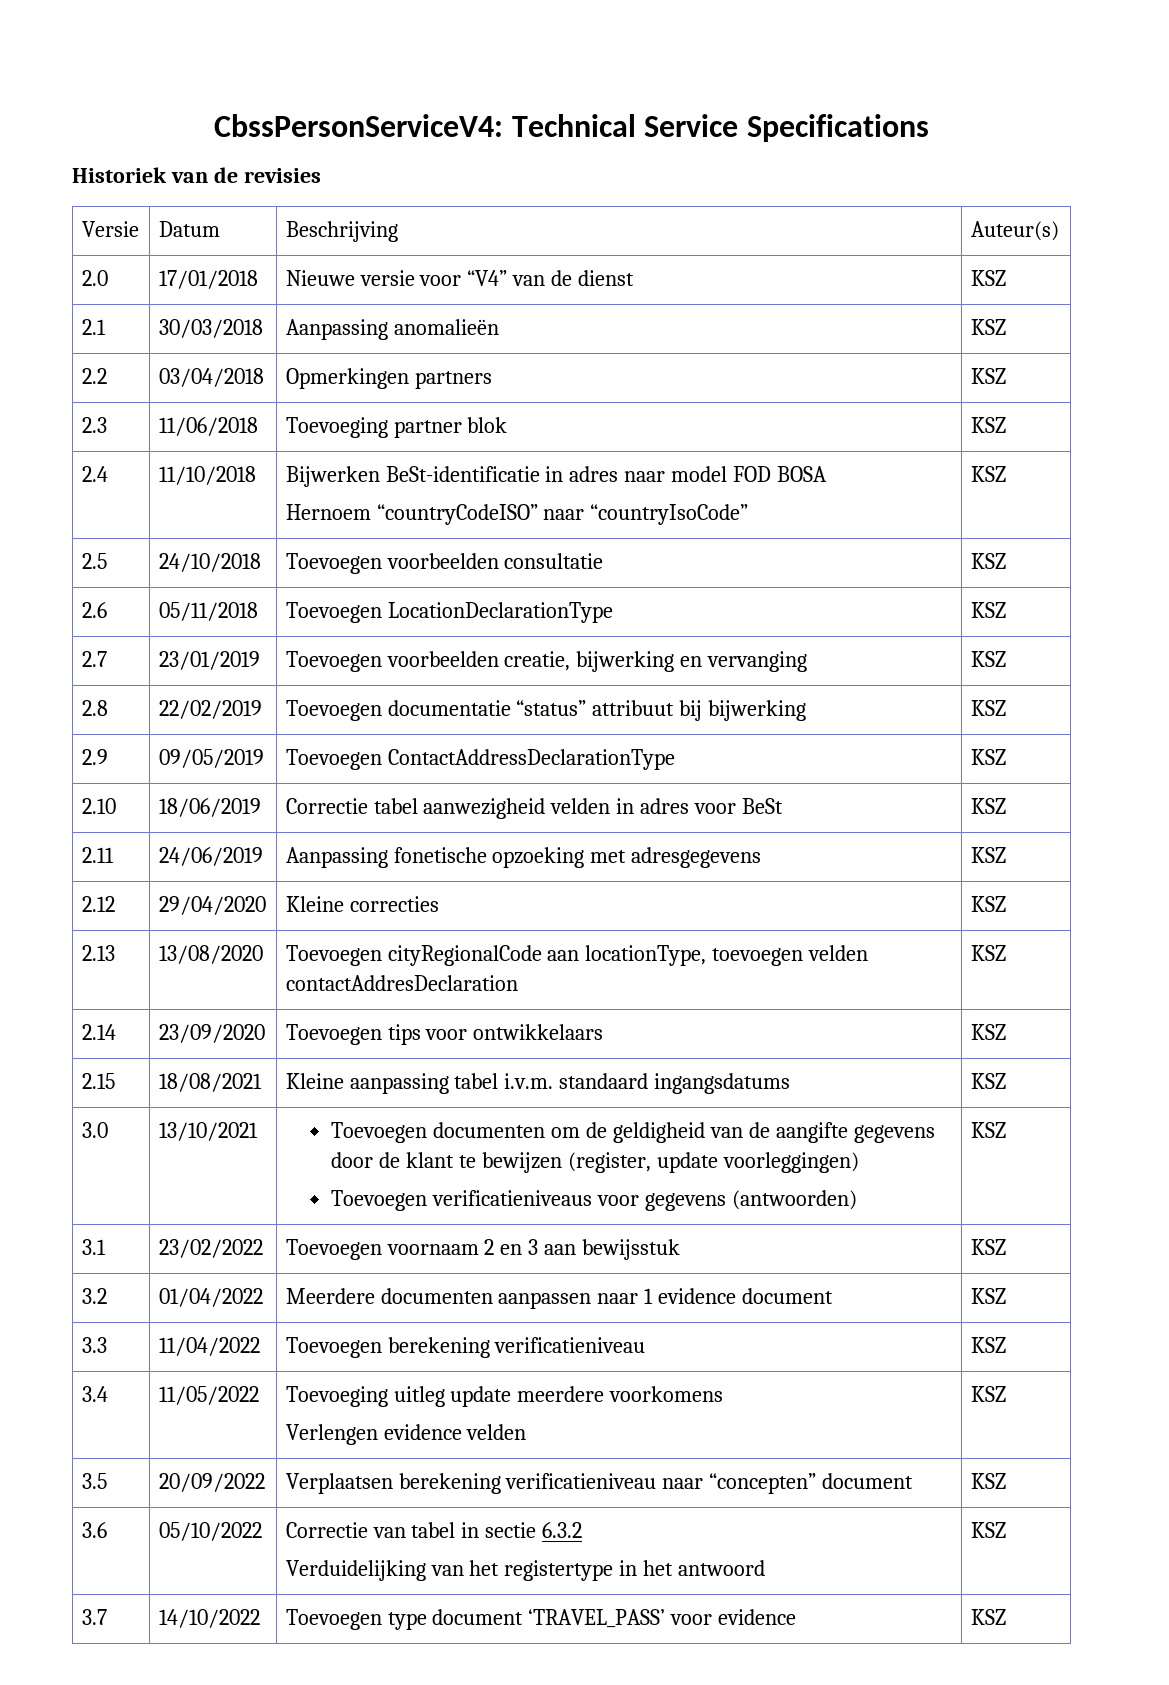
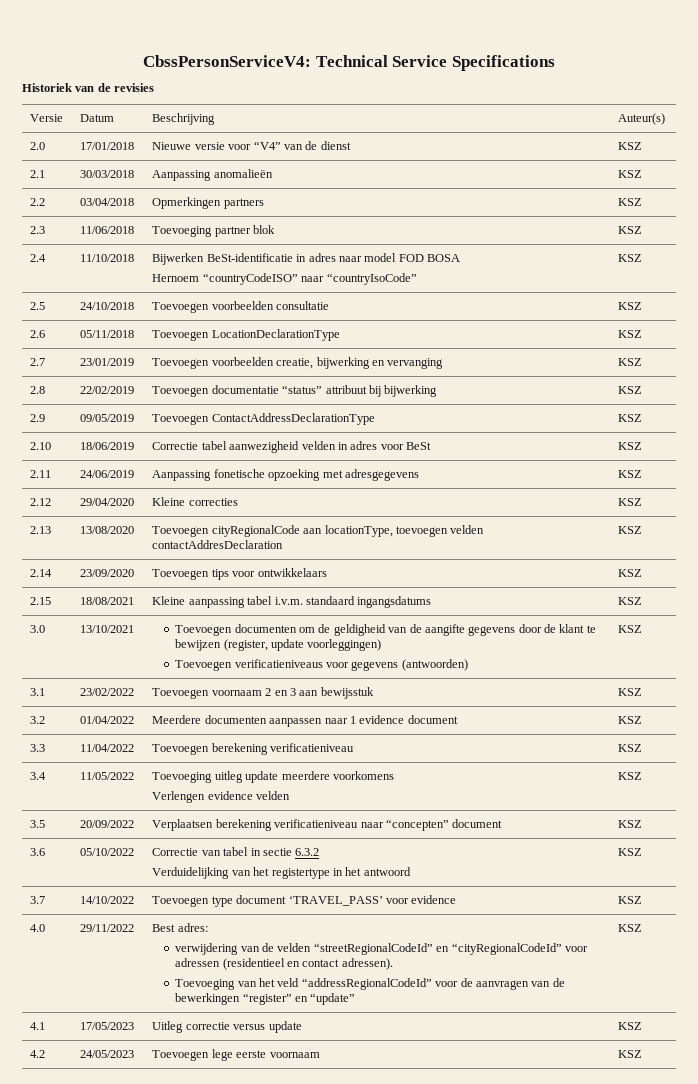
(1006, 1617) none -> [30,924,46,932] [80,924,135,932] [152,923,208,932] [175,943,588,955] [175,958,393,970] [175,978,565,990] [175,993,356,1005] [618,924,643,932] [30,1022,46,1030] [80,1022,135,1030] [152,1021,302,1033] [618,1022,643,1030] [30,1050,46,1058] [80,1050,135,1058] [152,1049,320,1061] [618,1050,643,1058] // 4.0 | 29/11/2022 | Best adres: // verwijdering van de velden “streetRegionalCodeId” en “cityRegionalCodeId” voor adressen (residentieel en contact adressen). // Toevoeging van het veld “addressRegionalCodeId” voor de aanvragen van de bewerkingen “register” en “update” | KSZ // 4.1 | 17/05/2023 | Uitleg correctie versus update | KSZ // 4.2 | 24/05/2023 | Toevoegen lege eerste voornaam | KSZ

